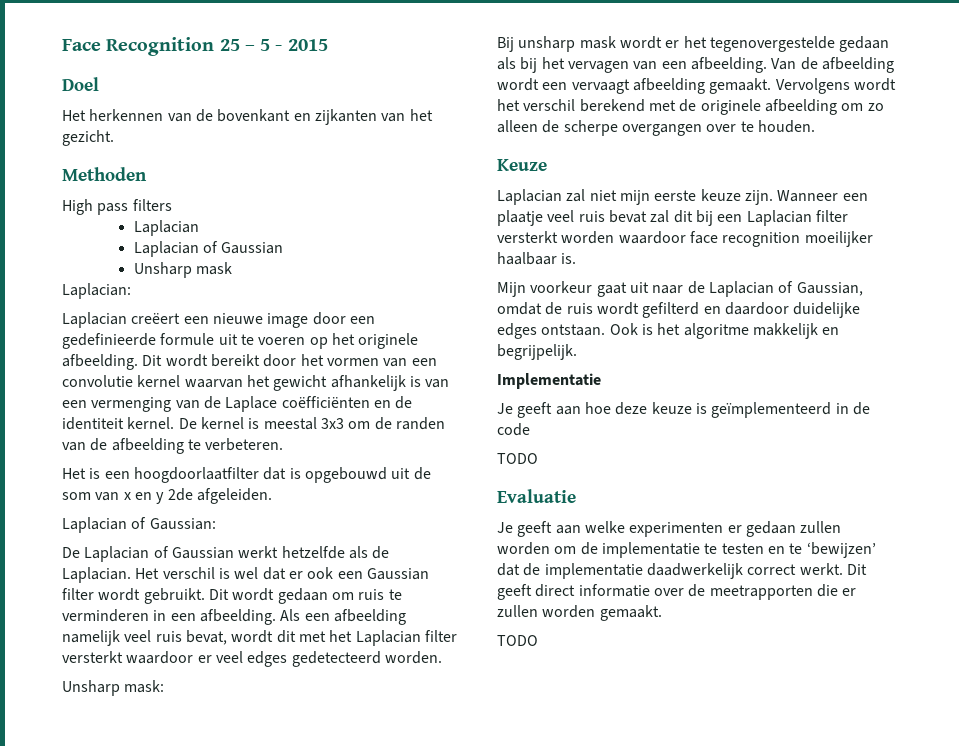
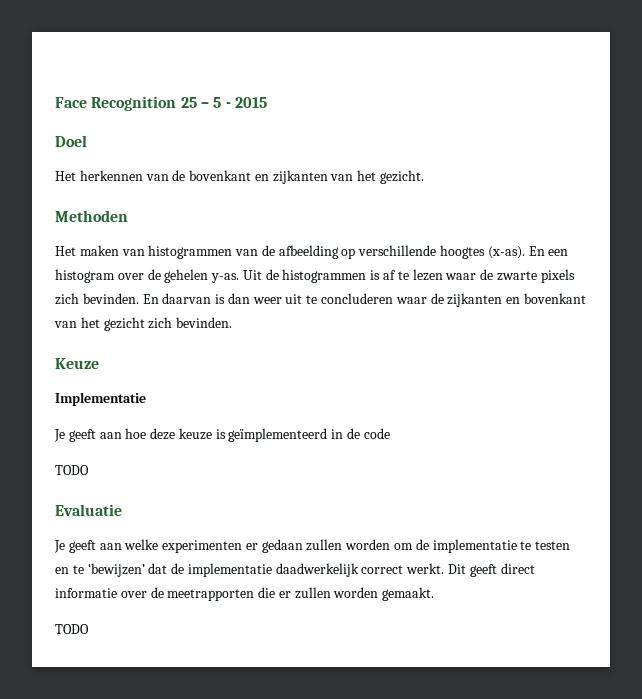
[62,199,172,215] [133,220,199,236] [133,241,284,257] [133,262,233,278] [62,283,131,299] [62,312,375,328] [62,333,419,349] [62,354,437,370] [62,375,450,391] [62,396,413,412] [62,417,445,430] [62,438,284,454] [62,467,431,483] [62,488,272,504] [62,517,216,533] [62,546,390,562] [62,567,429,583] [62,588,402,604] [62,609,406,625] [62,630,457,646] [62,651,442,667] [62,680,165,696] [497,36,890,52] [497,57,894,73] [497,78,896,94] [497,99,884,115] [497,120,815,136] [497,159,547,171] [497,189,868,205] [497,210,848,226] [497,231,873,247] [497,252,577,265] [497,281,863,297] [497,302,861,318] [497,323,840,339] [497,344,577,360] High pass filters // Laplacian // Laplacian of Gaussian // Unsharp mask // Laplacian: // Laplacian creëert een nieuwe image door een gedefinieerde formule uit te voeren op het originele afbeelding. Dit wordt bereikt door het vormen van een convolutie kernel waarvan het gewicht afhankelijk is van een vermenging van de Laplace coëfficiënten en de identiteit kernel. De kernel is meestal 3x3 om de randen van de afbeelding te verbeteren. // Het is een hoogdoorlaatfilter dat is opgebouwd uit de som van x en y 2de afgeleiden. // Laplacian of Gaussian: // De Laplacian of Gaussian werkt hetzelfde als de Laplacian. Het verschil is wel dat er ook een Gaussian filter wordt gebruikt. Dit wordt gedaan om ruis te verminderen in een afbeelding. Als een afbeelding namelijk veel ruis bevat, wordt dit met het Laplacian filter versterkt waardoor er veel edges gedetecteerd worden. // Unsharp mask: // Bij unsharp mask wordt er het tegenovergestelde gedaan als bij het vervagen van een afbeelding. Van de afbeelding wordt een vervaagt afbeelding gemaakt. Vervolgens wordt het verschil berekend met de originele afbeelding om zo alleen de scherpe overgangen over te houden. // Keuze // Laplacian zal niet mijn eerste keuze zijn. Wanneer een plaatje veel ruis bevat zal dit bij een Laplacian filter versterkt worden waardoor face recognition moeilijker haalbaar is. // Mijn voorkeur gaat uit naar de Laplacian of Gaussian, omdat de ruis wordt gefilterd en daardoor duidelijke edges ontstaan. Ook is het algoritme makkelijk en begrijpelijk. -> [55,245,569,259] [55,269,575,283] [55,293,586,307] [54,317,233,331] [55,358,99,369] Het maken van histogrammen van de afbeelding op verschillende hoogtes (x-as). En een histogram over de gehelen y-as. Uit de histogrammen is af te lezen waar de zwarte pixels zich bevinden. En daarvan is dan weer uit te concluderen waar de zijkanten en bovenkant van het gezicht zich bevinden. // Keuze

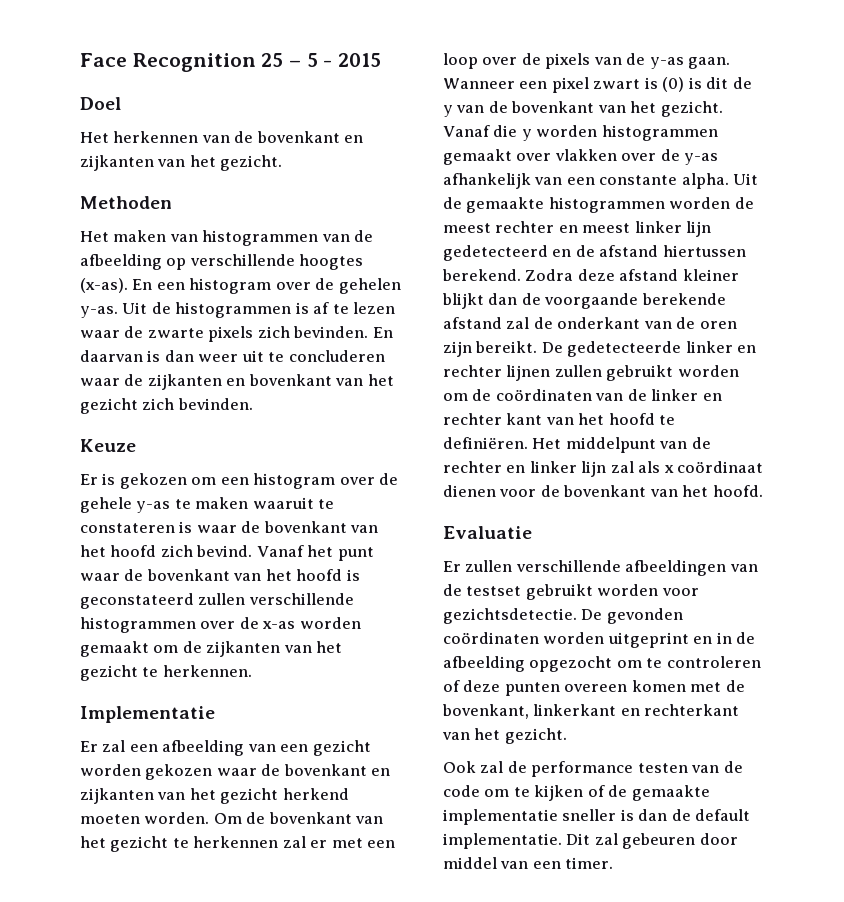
[55,392,146,406] [54,428,390,442] [55,465,89,475] [55,504,122,516] [54,539,571,553] [55,563,535,577] [55,587,435,601] [55,624,89,634] Implementatie // Je geeft aan hoe deze keuze is geïmplementeerd in de code // TODO // Evaluatie // Je geeft aan welke experimenten er gedaan zullen worden om de implementatie te testen en te ‘bewijzen’ dat de implementatie daadwerkelijk correct werkt. Dit geeft direct informatie over de meetrapporten die er zullen worden gemaakt. // TODO -> [80,473,399,489] [80,497,335,513] [80,521,379,533] [80,545,374,561] [80,569,360,581] [80,593,354,609] [80,617,361,633] [80,641,343,657] [80,665,252,681] [80,706,215,723] [80,740,371,756] [80,764,391,780] [80,788,349,804] [80,812,384,824] [80,836,396,852] [443,53,731,69] [443,77,752,93] [443,101,723,117] [443,125,718,141] [443,149,719,165] [443,173,759,189] [443,197,754,213] [443,221,712,237] [443,245,746,261] [442,269,739,281] [442,293,726,309] [443,317,737,329] [443,341,757,357] [443,365,739,381] [443,389,722,401] [443,413,676,425] [443,437,711,453] [443,461,764,477] [443,485,763,497] [443,526,532,539] [443,560,758,576] [443,584,699,600] [443,608,683,624] [443,632,756,648] [443,656,761,672] [443,680,745,696] [442,704,740,719] [442,728,567,744] [443,761,743,777] [443,785,710,801] [443,809,751,825] [443,833,738,849] [443,857,614,869] Er is gekozen om een histogram over de gehele y-as te maken waaruit te constateren is waar de bovenkant van het hoofd zich bevind. Vanaf het punt waar de bovenkant van het hoofd is geconstateerd zullen verschillende histogrammen over de x-as worden gemaakt om de zijkanten van het gezicht te herkennen. // Implementatie // Er zal een afbeelding van een gezicht worden gekozen waar de bovenkant en zijkanten van het gezicht herkend moeten worden. Om de bovenkant van het gezicht te herkennen zal er met een loop over de pixels van de y-as gaan. Wanneer een pixel zwart is (0) is dit de y van de bovenkant van het gezicht. Vanaf die y worden histogrammen gemaakt over vlakken over de y-as afhankelijk van een constante alpha. Uit de gemaakte histogrammen worden de meest rechter en meest linker lijn gedetecteerd en de afstand hiertussen berekend. Zodra deze afstand kleiner blijkt dan de voorgaande berekende afstand zal de onderkant van de oren zijn bereikt. De gedetecteerde linker en rechter lijnen zullen gebruikt worden om de coördinaten van de linker en rechter kant van het hoofd te definiëren. Het middelpunt van de rechter en linker lijn zal als x coördinaat dienen voor de bovenkant van het hoofd. // Evaluatie // Er zullen verschillende afbeeldingen van de testset gebruikt worden voor gezichtsdetectie. De gevonden coördinaten worden uitgeprint en in de afbeelding opgezocht om te controleren of deze punten overeen komen met de bovenkant, linkerkant en rechterkant van het gezicht. // Ook zal de performance testen van de code om te kijken of de gemaakte implementatie sneller is dan de default implementatie. Dit zal gebeuren door middel van een timer.

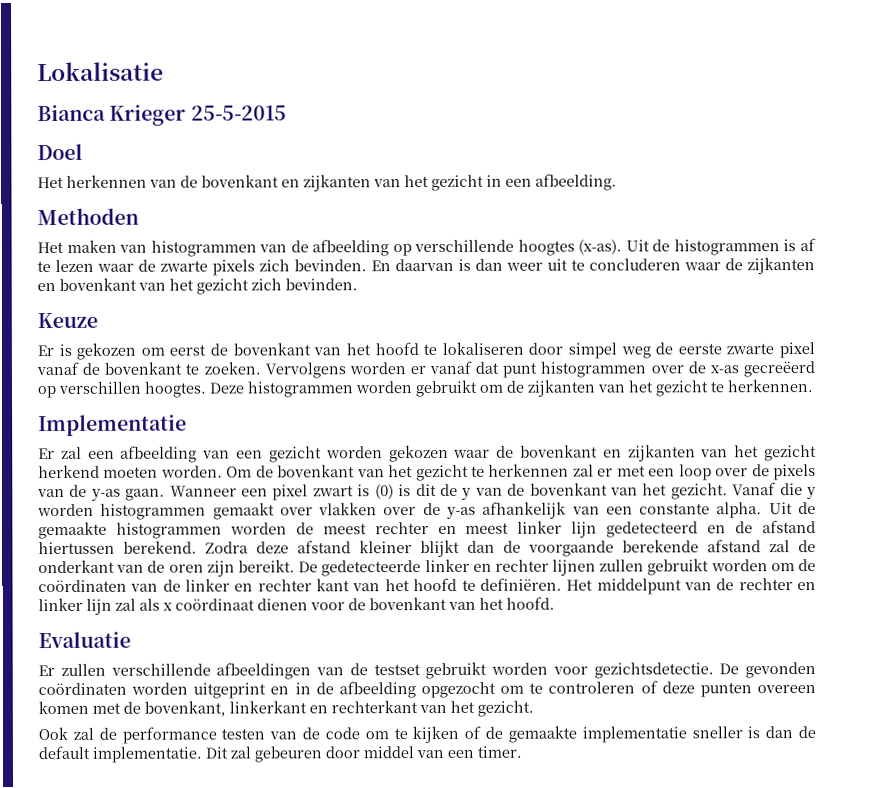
[80,53,382,72] Face Recognition 25 – 5 - 2015 -> [37,61,164,82] [37,104,287,126] Lokalisatie // Bianca Krieger 25-5-2015
[220,155,283,171] gezicht. -> [431,173,617,192] gezicht in een afbeelding.
[132,278,401,294] [80,306,118,318] En een histogram over de gehelen y-as. -> (623, 247) none
[220,473,399,489] [80,497,335,513] [80,521,379,533] [80,545,374,561] [80,569,360,581] [80,593,354,609] [80,617,361,633] [80,641,149,657] een histogram over de gehele y-as te maken waaruit te constateren is waar de bovenkant van het hoofd zich bevind. Vanaf het punt waar de bovenkant van het hoofd is geconstateerd zullen verschillende histogrammen over de x-as worden gemaakt -> [169,341,815,359] [36,360,815,379] [37,379,478,399] eerst de bovenkant van het hoofd te lokaliseren door simpel weg de eerste zwarte pixel vanaf de bovenkant te zoeken. Vervolgens worden er vanaf dat punt histogrammen over de x-as gecreëerd op verschillen hoogtes. Deze histogrammen worden gebruikt

